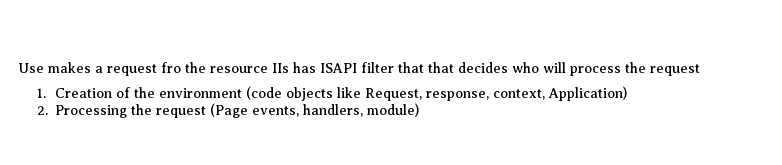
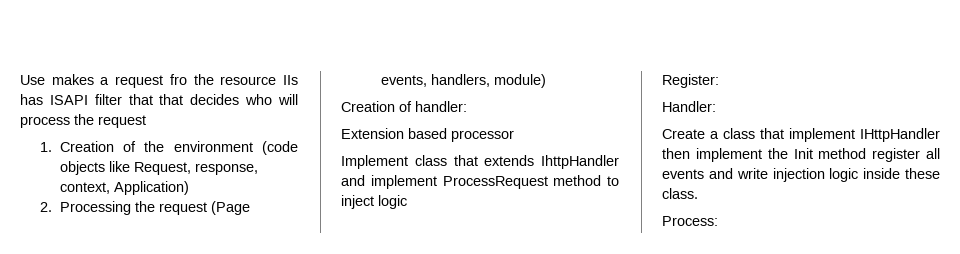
(420, 110) none -> [341,101,467,112] [341,128,514,142] [341,155,619,169] [341,175,619,189] [341,195,407,209] [662,74,719,88] [662,101,716,112] [662,128,940,142] [662,148,940,162] [662,168,940,182] [662,188,698,199] [662,216,718,226] // Creation of handler: // Extension based processor // Implement class that extends IhttpHandler and implement ProcessRequest method to inject logic // Register: // Handler: // Create a class that implement IHttpHandler then implement the Init method register all events and write injection logic inside these class. // Process:

